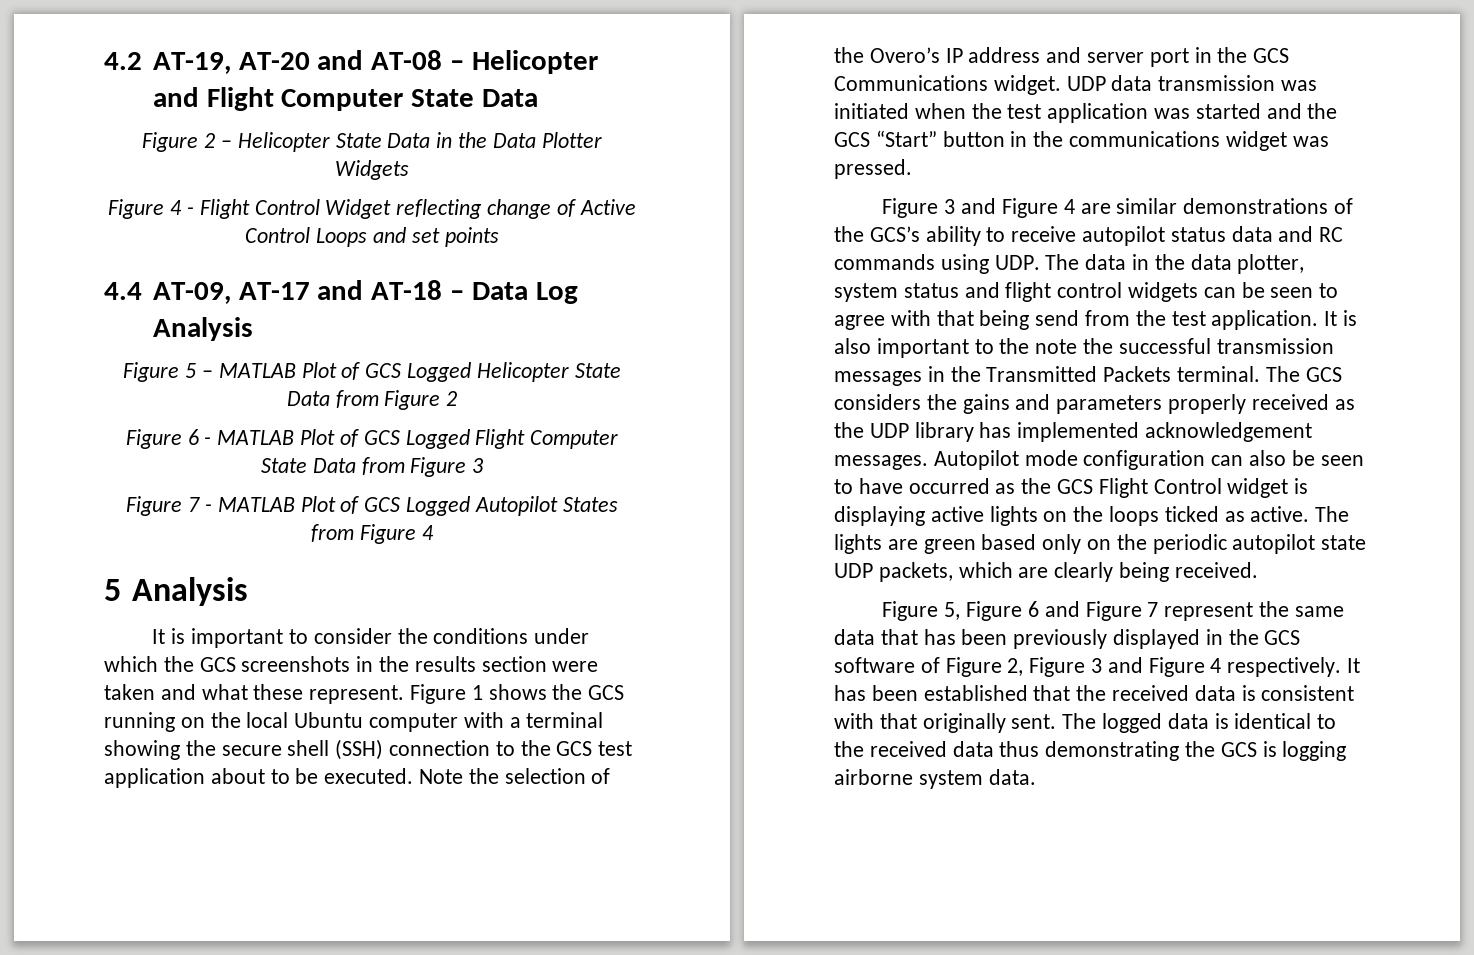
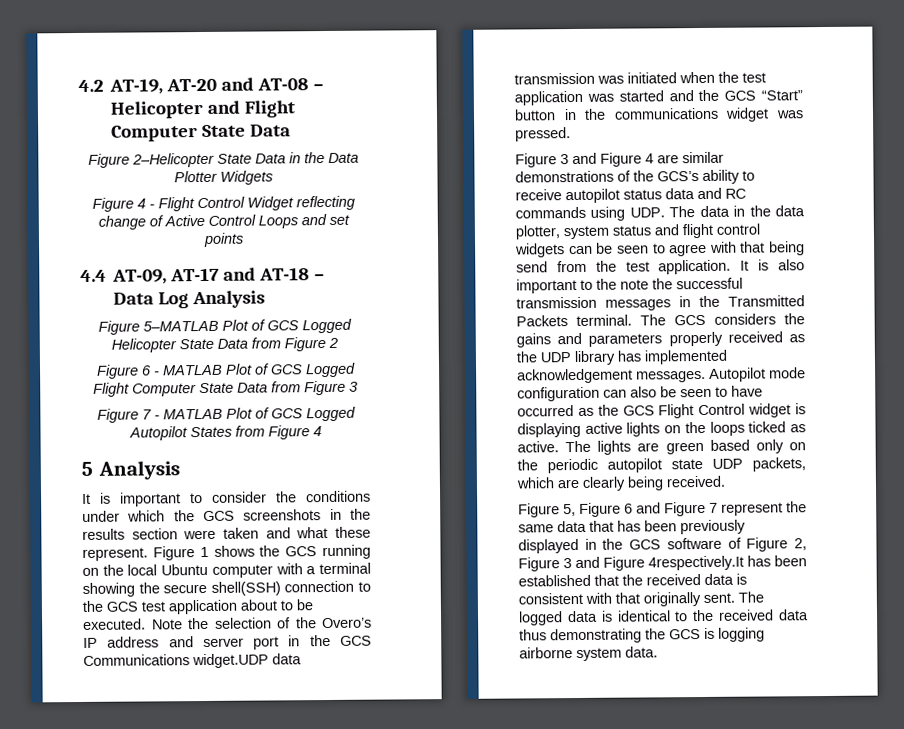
[204,132,330,152] 2 – Helicopter -> [132,152,215,168] 2–Helicopter
[185,363,296,378] 5 – MATLAB -> [143,320,219,332] 5–MATLAB
[287,739,384,760] shell (SSH) -> [210,581,281,596] shell(SSH)
[993,75,1106,95] widget. UDP -> [192,653,269,669] widget.UDP
[1210,657,1361,677] 4 respectively. It -> [648,555,744,571] 4respectively.It

